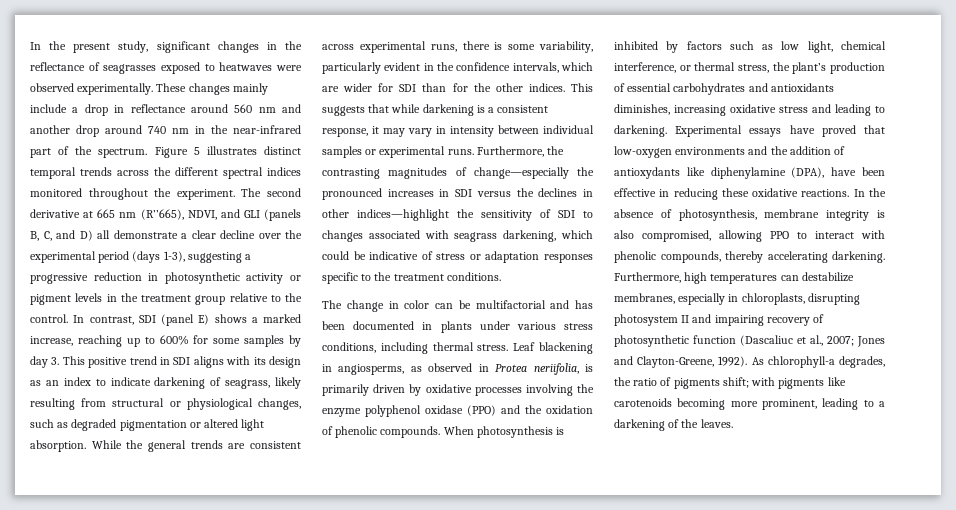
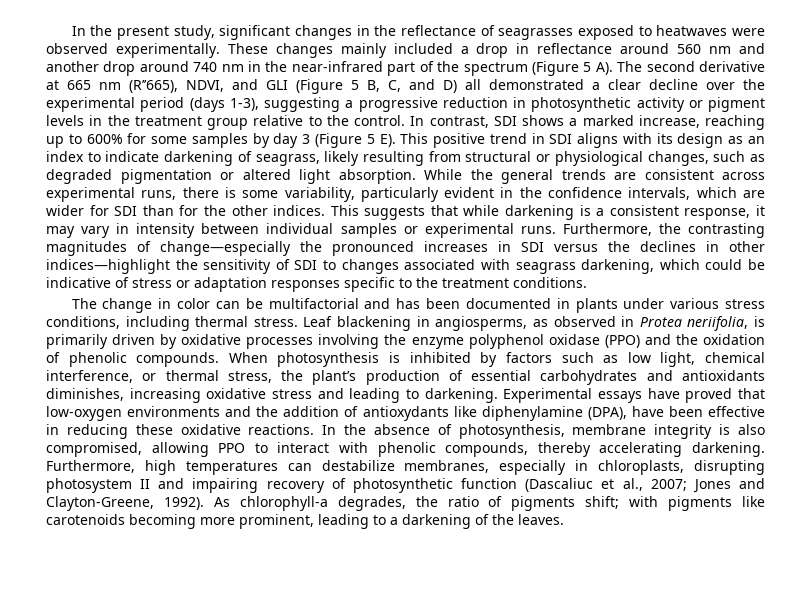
[30,104,67,113] include -> [393,43,453,54] included
[98,146,301,158] [30,167,301,179] [30,188,235,200] spectrum. Figure 5 illustrates distinct temporal trends across the different spectral indices monitored throughout the experiment. -> [463,61,613,76] spectrum (Figure 5 A).
[264,209,301,221] (panels -> [296,79,359,94] (Figure 5
[113,230,178,239] demonstrate -> [489,79,584,90] demonstrated
[161,314,210,326] (panel E) -> (517, 121) none
[51,357,60,365] 3. -> [302,133,396,148] 3 (Figure 5 E).

